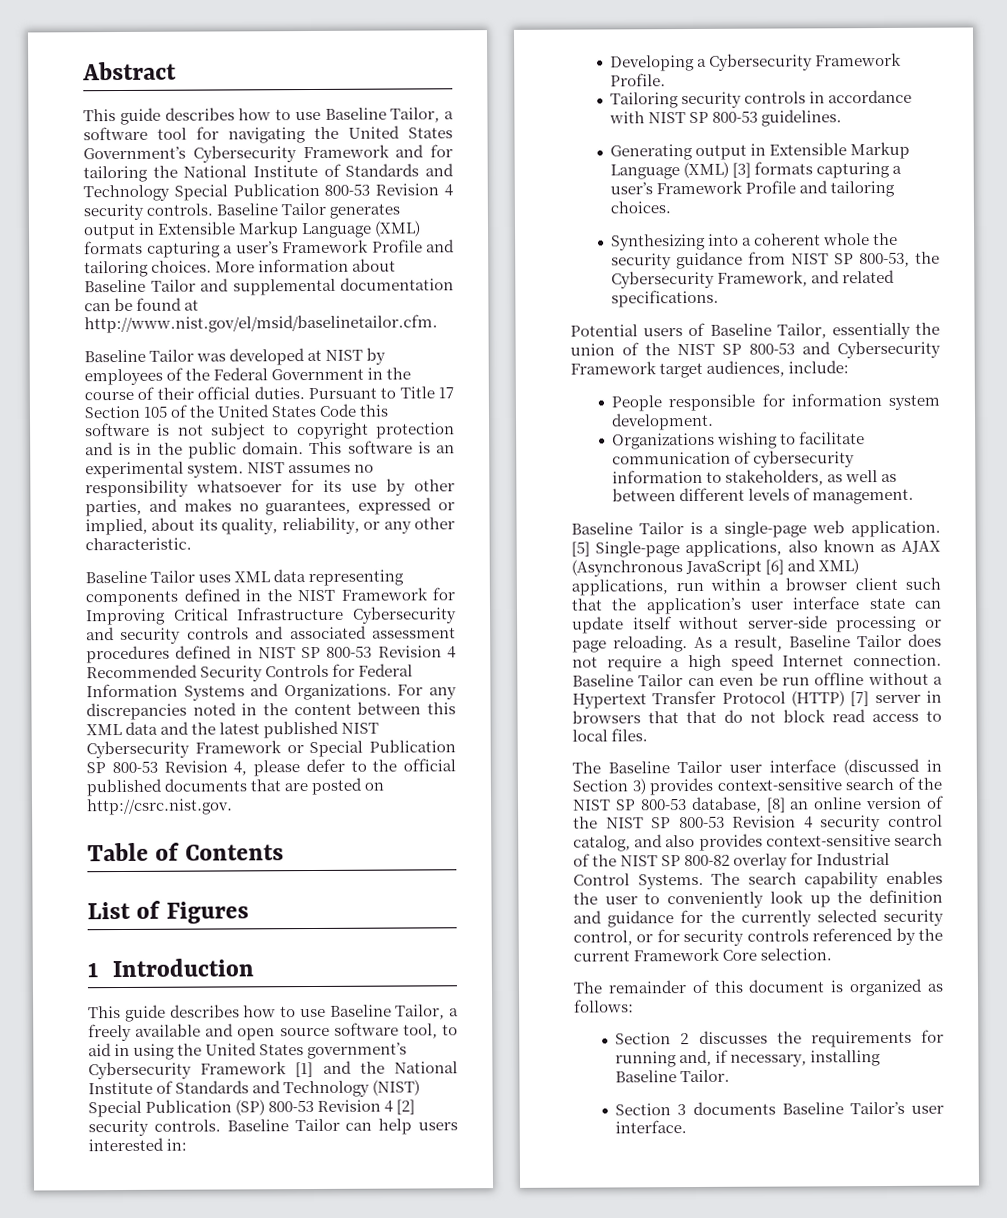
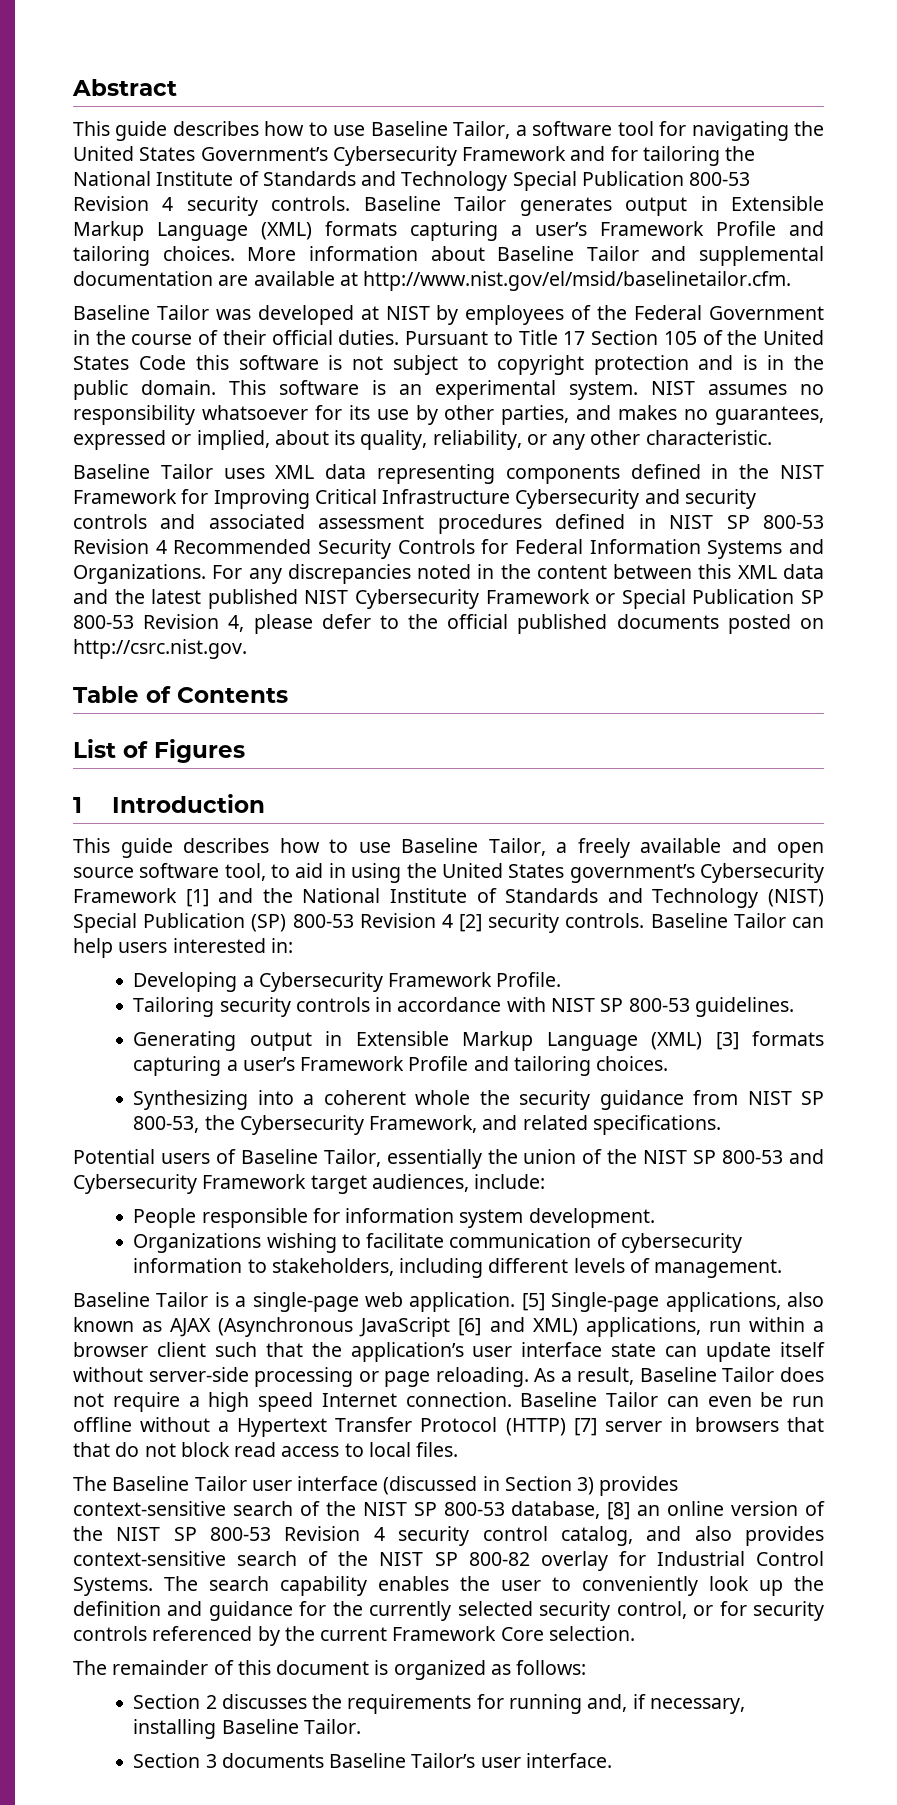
[84,297,183,312] can be found -> [218,271,335,286] are available
[250,779,309,792] that are -> (719, 621) none
[827,470,898,483] [612,488,677,502] as well as between -> [399,1258,484,1278] including

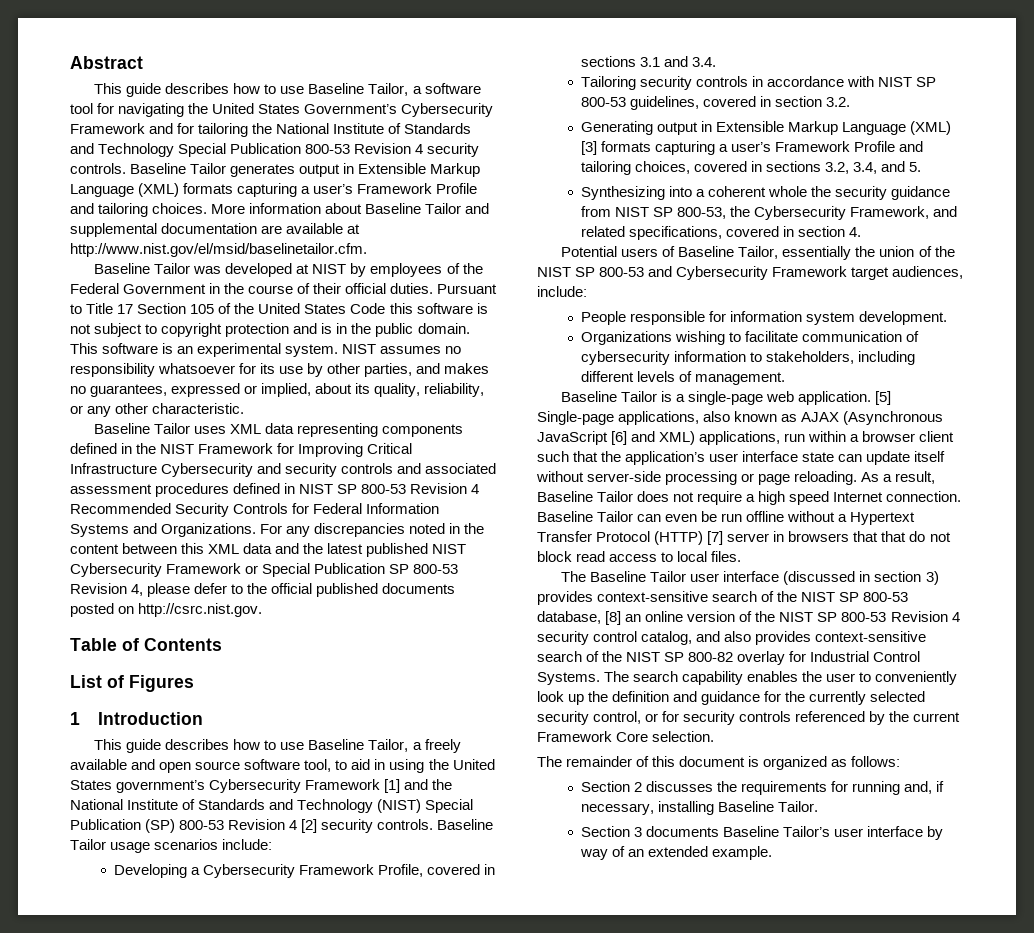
[791,917,824,928] [73,938,293,958] can help users interested in: -> [110,839,273,853] usage scenarios include:
[496,972,562,987] Profile. -> [378,864,496,877] [581,56,717,67] Profile, covered in sections 3.1 and 3.4.
[694,997,794,1017] guidelines. -> [630,96,851,110] guidelines, covered in section 3.2.
[596,1056,669,1071] choices. -> [635,161,922,174] choices, covered in sections 3.2, 3.4, and 5.
[592,1115,721,1135] specifications. -> [629,226,862,240] specifications, covered in section 4.
[504,1476,572,1491] Section -> [874,571,922,582] section
[525,1753,612,1768] interface. -> [867,826,944,840] [580,846,773,860] interface by way of an extended example.

